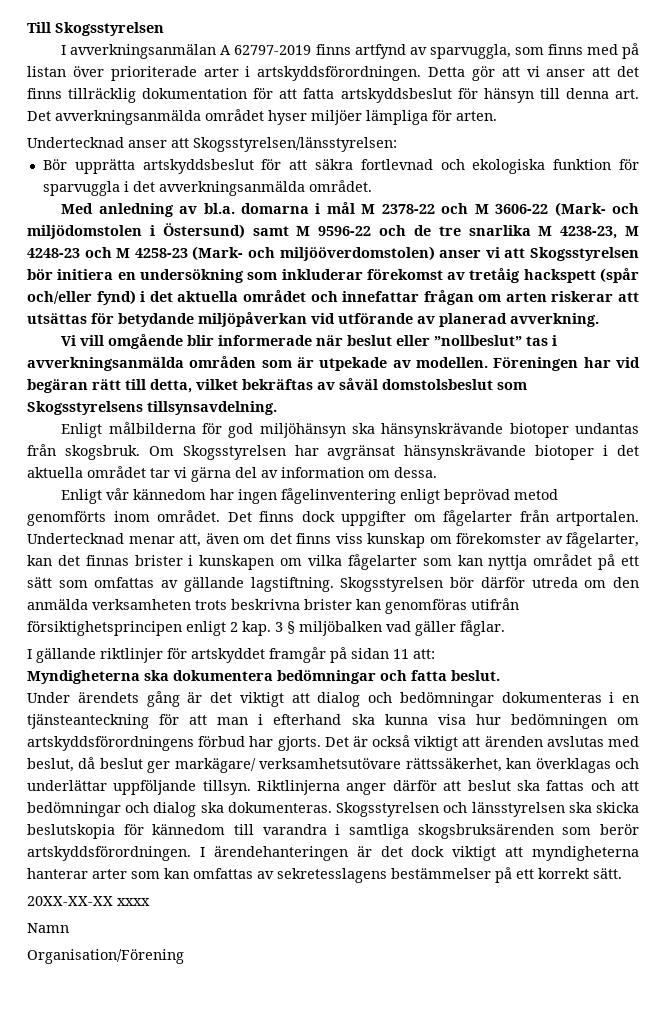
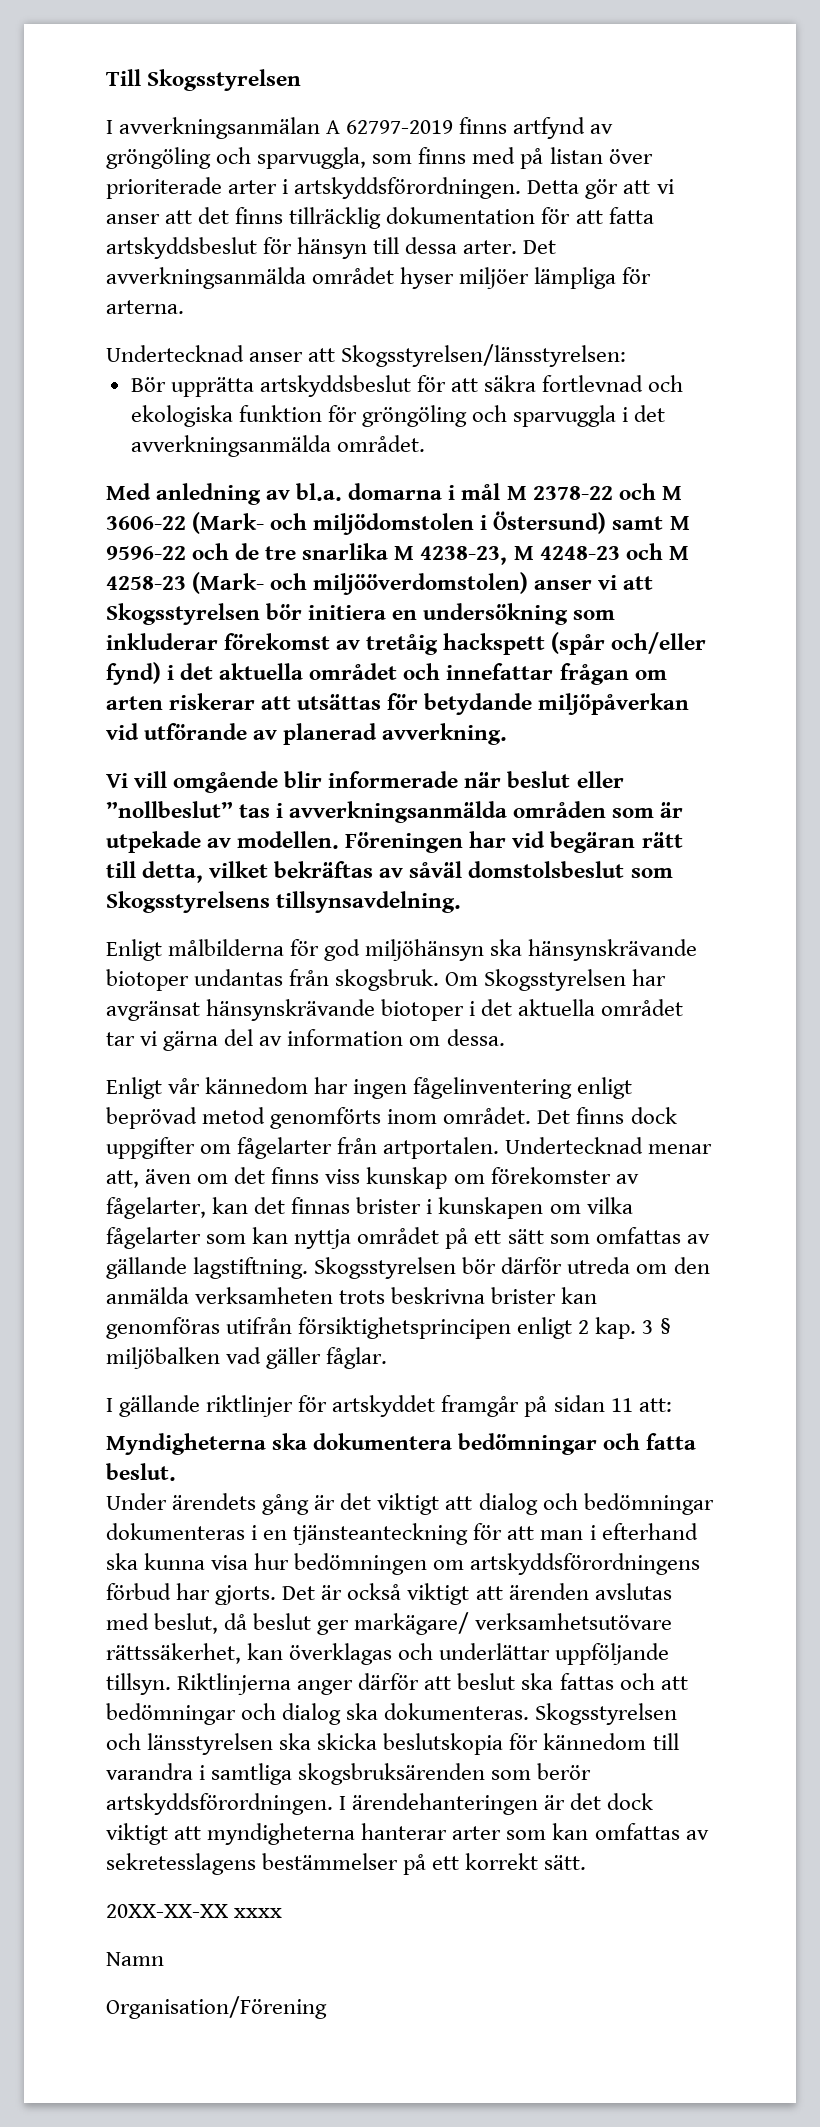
(427, 51) none -> [106,147,252,169] gröngöling och
[565,88,639,99] denna art. -> [405,237,518,254] dessa arter.
[456,111,497,121] arten. -> [106,300,184,314] arterna.
(639, 164) none -> [361,405,508,427] gröngöling och

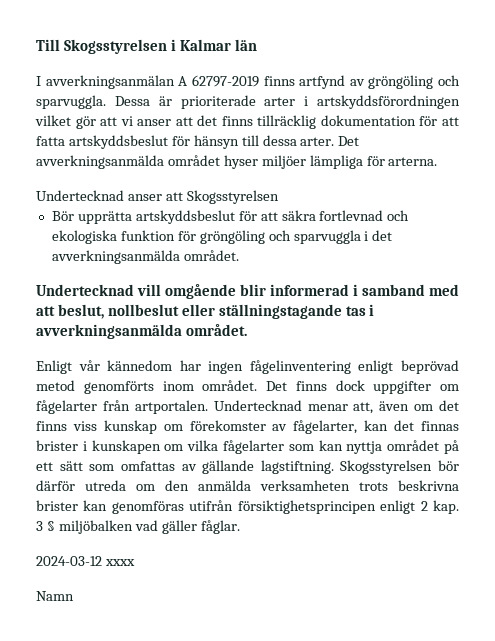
(302, 80) none -> [170,39,257,51] i Kalmar län
[257,147,653,169] sparvuggla, som finns med på listan över -> [36,95,172,109] sparvuggla. Dessa är
[294,177,580,199] artskyddsförordningen. Detta -> [317,95,460,109] [35,115,71,126] artskyddsförordningen vilket
[341,344,627,367] Skogsstyrelsen/länsstyrelsen: -> [186,190,279,204] Skogsstyrelsen
[106,483,682,505] [106,511,690,535] [106,543,689,565] [106,572,654,595] [106,603,616,625] [106,632,707,655] [106,662,667,685] [106,693,690,715] [106,723,508,745] [106,771,624,793] [106,801,684,823] [106,831,683,853] [106,861,673,883] [106,891,462,913] [106,939,698,961] [106,969,667,991] [106,999,684,1021] [106,1029,505,1051] Med anledning av bl.a. domarna i mål M 2378-22 och M 3606-22 (Mark- och miljödomstolen i Östersund) samt M 9596-22 och de tre snarlika M 4238-23, M 4248-23 och M 4258-23 (Mark- och miljööverdomstolen) anser vi att Skogsstyrelsen bör initiera en undersökning som inkluderar förekomst av tretåig hackspett (spår och/eller fynd) i det aktuella området och innefattar frågan om arten riskerar att utsättas för betydande miljöpåverkan vid utförande av planerad avverkning. // Vi vill omgående blir informerade när beslut eller ”nollbeslut” tas i avverkningsanmälda områden som är utpekade av modellen. Föreningen har vid begäran rätt till detta, vilket bekräftas av såväl domstolsbeslut som Skogsstyrelsens tillsynsavdelning. // Enligt målbilderna för god miljöhänsyn ska hänsynskrävande biotoper undantas från skogsbruk. Om Skogsstyrelsen har avgränsat hänsynskrävande biotoper i det aktuella området tar vi gärna del av information om dessa. -> [36,284,459,299] [36,304,375,319] [36,324,247,339] Undertecknad vill omgående blir informerad i samband med att beslut, nollbeslut eller ställningstagande tas i avverkningsanmälda området.
[106,1395,672,1417] [106,1433,697,1455] [106,1463,176,1481] [106,1493,714,1515] [106,1523,698,1545] [106,1553,701,1575] [106,1583,672,1605] [106,1612,673,1635] [106,1643,670,1665] [106,1673,688,1695] [106,1703,678,1725] [106,1733,679,1755] [106,1763,592,1785] [106,1793,654,1815] [106,1823,709,1845] [106,1853,587,1875] [106,1904,228,1918] I gällande riktlinjer för artskyddet framgår på sidan 11 att: // Myndigheterna ska dokumentera bedömningar och fatta beslut. // Under ärendets gång är det viktigt att dialog och bedömningar dokumenteras i en tjänsteanteckning för att man i efterhand ska kunna visa hur bedömningen om artskyddsförordningens förbud har gjorts. Det är också viktigt att ärenden avslutas med beslut, då beslut ger markägare/ verksamhetsutövare rättssäkerhet, kan överklagas och underlättar uppföljande tillsyn. Riktlinjerna anger därför att beslut ska fattas och att bedömningar och dialog ska dokumenteras. Skogsstyrelsen och länsstyrelsen ska skicka beslutskopia för kännedom till varandra i samtliga skogsbruksärenden som berör artskyddsförordningen. I ärendehanteringen är det dock viktigt att myndigheterna hanterar arter som kan omfattas av sekretesslagens bestämmelser på ett korrekt sätt. // 20XX-XX-XX -> [36,556,102,566] 2024-03-12
[106,1996,327,2019] // Organisation/Förening -> (74, 596) none

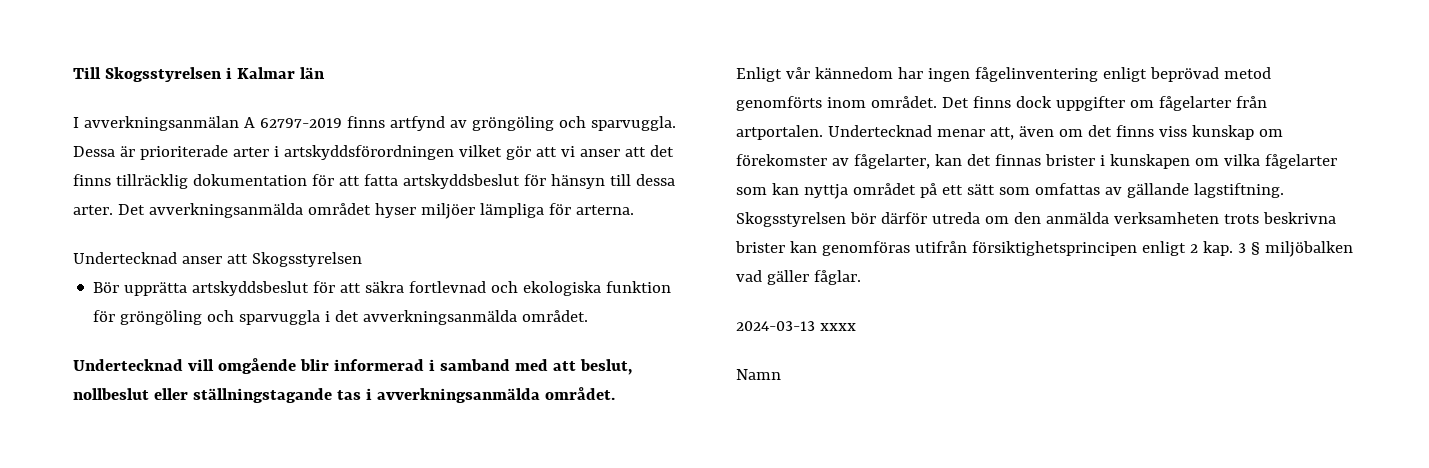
[36,556,102,566] 2024-03-12 -> [736,321,815,331] 2024-03-13

